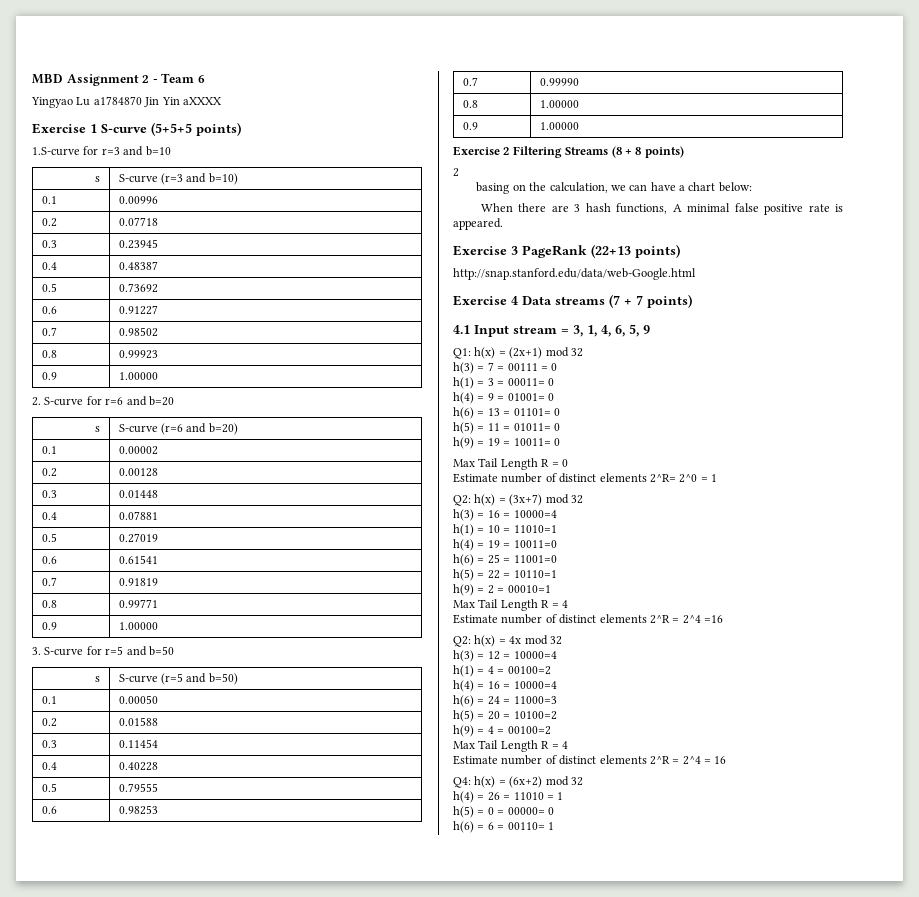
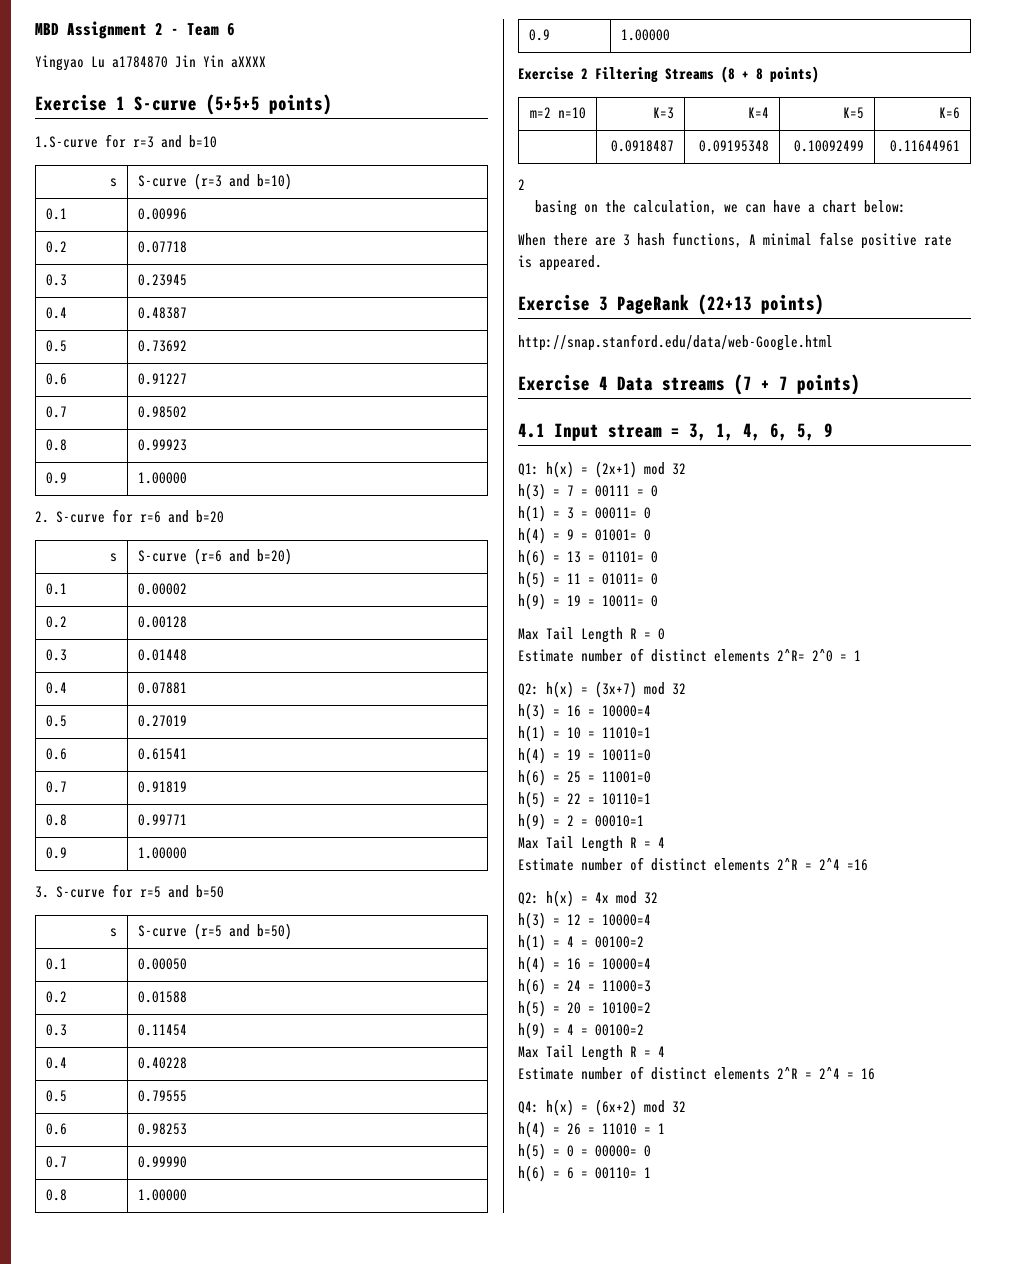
(684, 152) none -> [530,107,587,119] [653,107,675,119] [748,107,770,118] [843,107,865,119] [939,107,961,119] [611,140,675,152] [699,140,770,152] [794,140,865,152] [890,140,961,152] // m=2 n=10 | K=3 | K=4 | K=5 | K=6 // | 0.0918487 | 0.09195348 | 0.10092499 | 0.11644961

